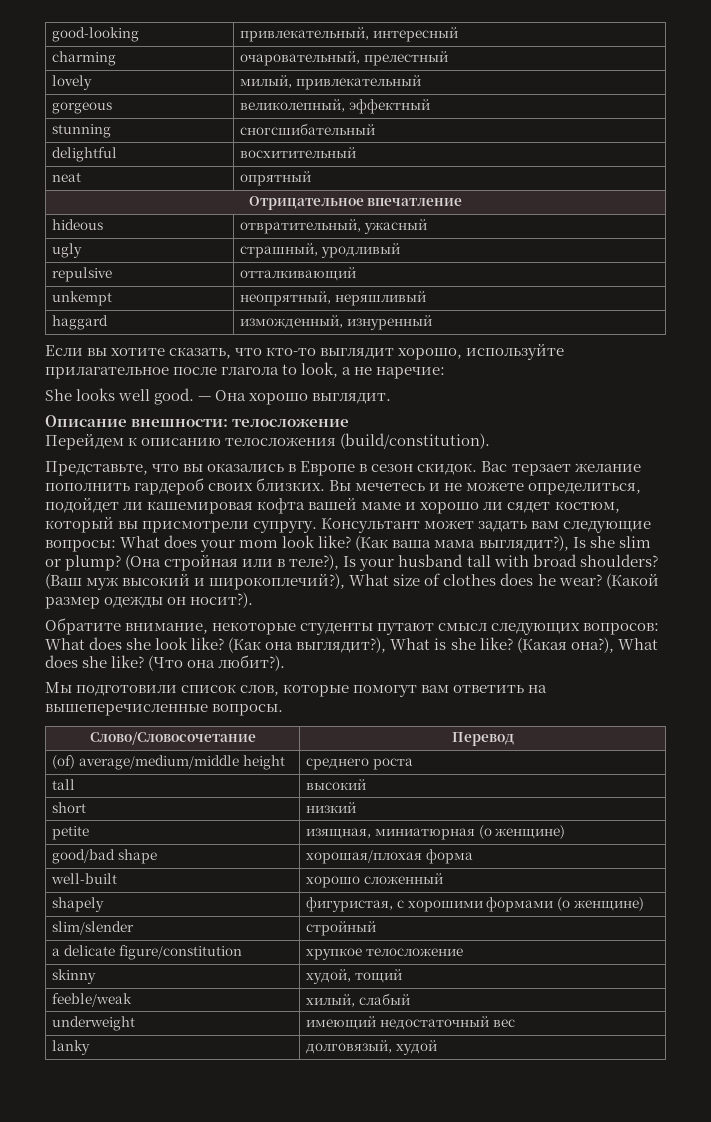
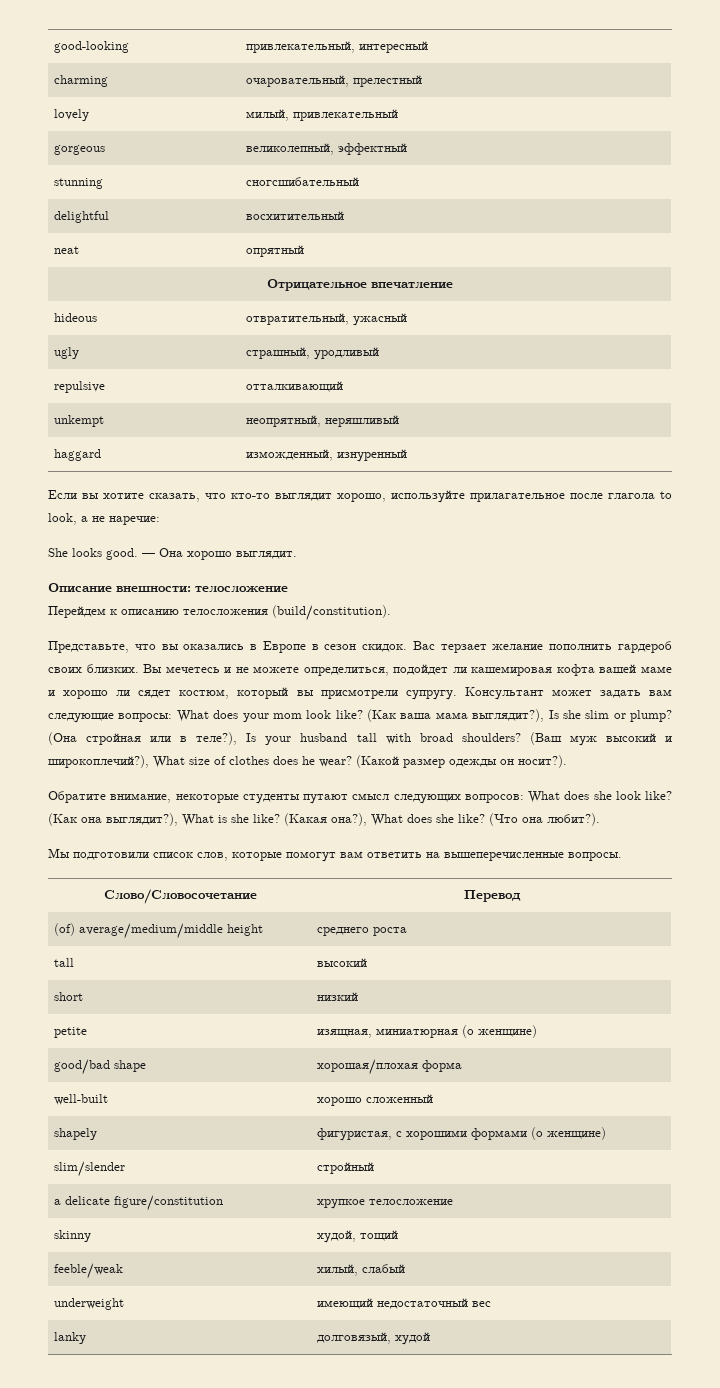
[118,389,151,401] well -> (102, 552) none

